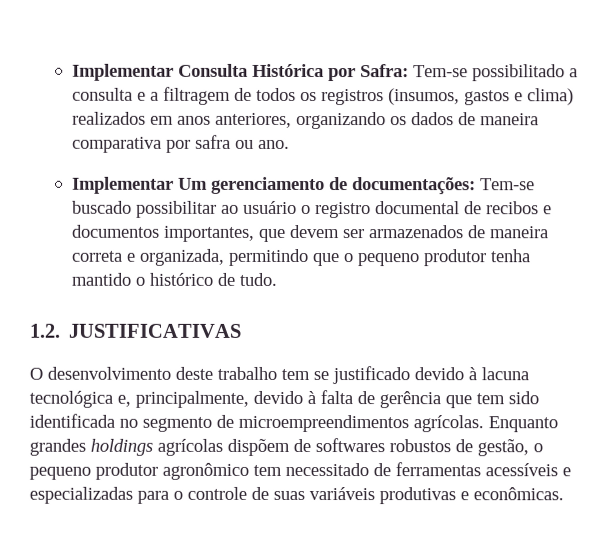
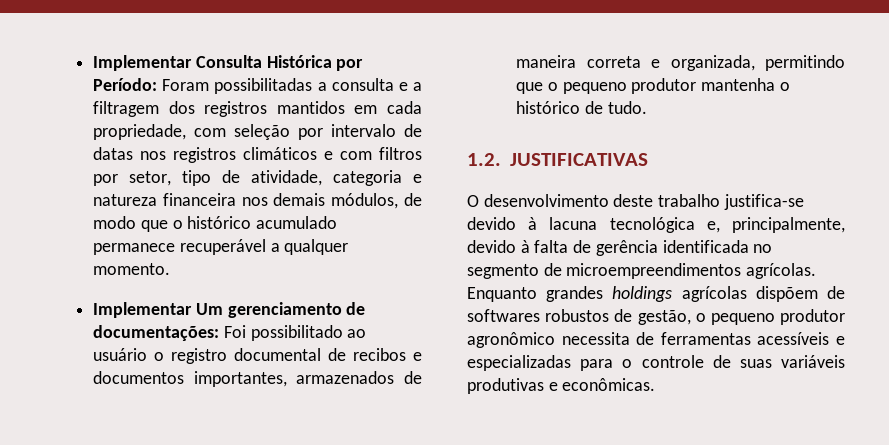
[359,64,565,82] Safra: Tem-se possibilitado -> [93,78,313,94] Período: Foram possibilitadas
[233,87,574,106] [71,111,539,130] [71,134,290,153] de todos os registros (insumos, gastos e clima) realizados em anos anteriores, organizando os dados de maneira comparativa por safra ou ano. -> [168,101,422,117] [93,124,422,140] [93,147,422,163] [93,170,422,186] [93,193,422,209] [93,216,337,232] [93,239,349,255] [93,263,171,275] dos registros mantidos em cada propriedade, com seleção por intervalo de datas nos registros climáticos e com filtros por setor, tipo de atividade, categoria e natureza financeira nos demais módulos, de modo que o histórico acumulado permanece recuperável a qualquer momento.
[479,178,535,191] [71,200,217,218] Tem-se buscado possibilitar -> [223,325,343,341] Foi possibilitado
[258,224,365,242] que devem ser -> (287, 379) none
[490,249,531,263] [70,272,132,286] tenha mantido -> [700,78,775,91] mantenha
[281,366,410,385] tem se justificado -> [723,194,804,210] justifica-se
[445,391,539,409] que tem sido -> (658, 248) none
[253,462,369,477] tem necessitado -> [561,332,630,345] necessita

